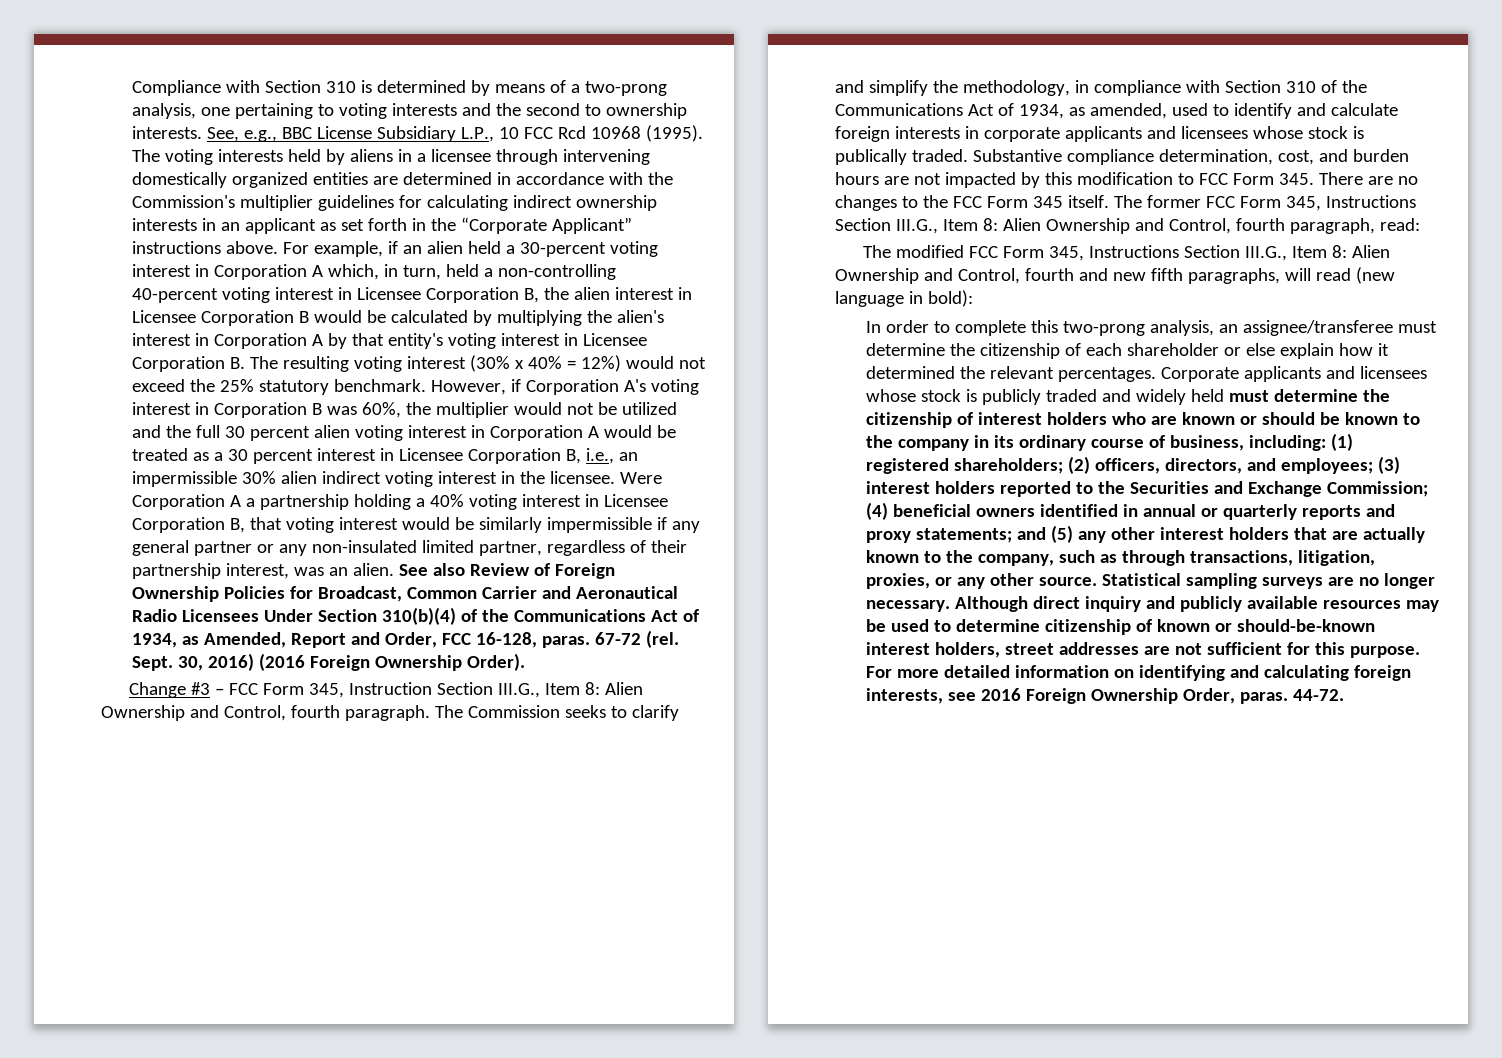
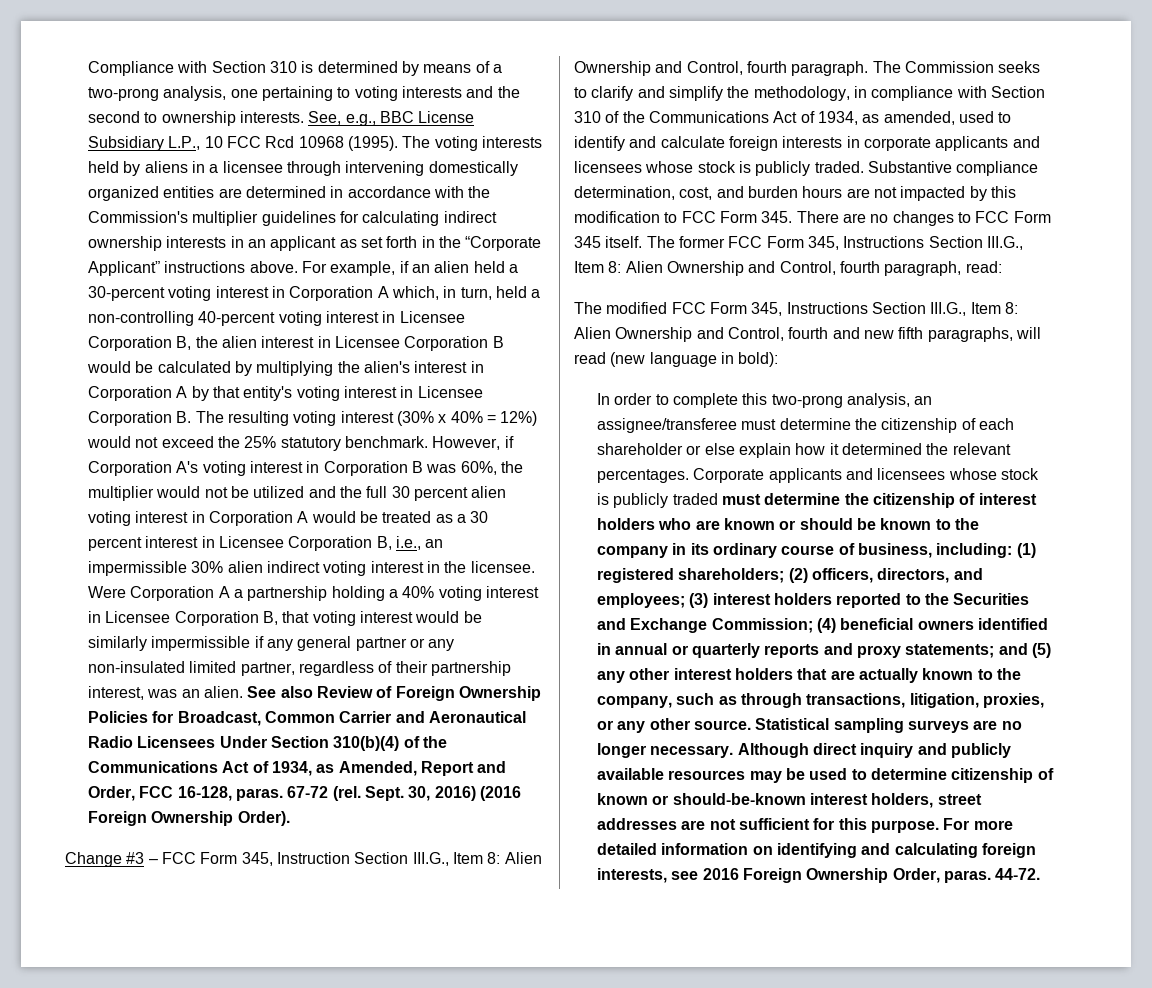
[835,149,907,165] publically -> [755,161,811,176] publicly
[922,195,948,208] the -> (971, 217) none
[1102,389,1225,405] and widely held -> (718, 499) none

